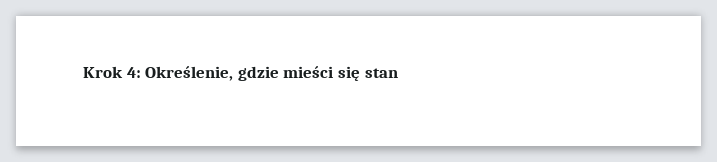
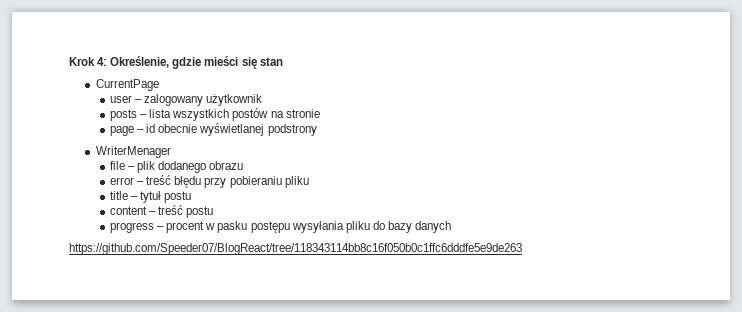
(398, 73) none -> [95,79,159,91] [109,94,263,106] [109,108,320,121] [109,123,317,136] [95,146,171,158] [109,161,244,173] [109,175,309,188] [109,191,192,203] [109,205,214,218] [109,221,452,233] [69,243,522,255] // CurrentPage // user – zalogowany użytkownik // posts – lista wszystkich postów na stronie // page – id obecnie wyświetlanej podstrony // WriterMenager // file – plik dodanego obrazu // error – treść błędu przy pobieraniu pliku // title – tytuł postu // content – treść postu // progress – procent w pasku postępu wysyłania pliku do bazy danych // https://github.com/Speeder07/BlogReact/tree/118343114bb8c16f050b0c1ffc6dddfe5e9de263

